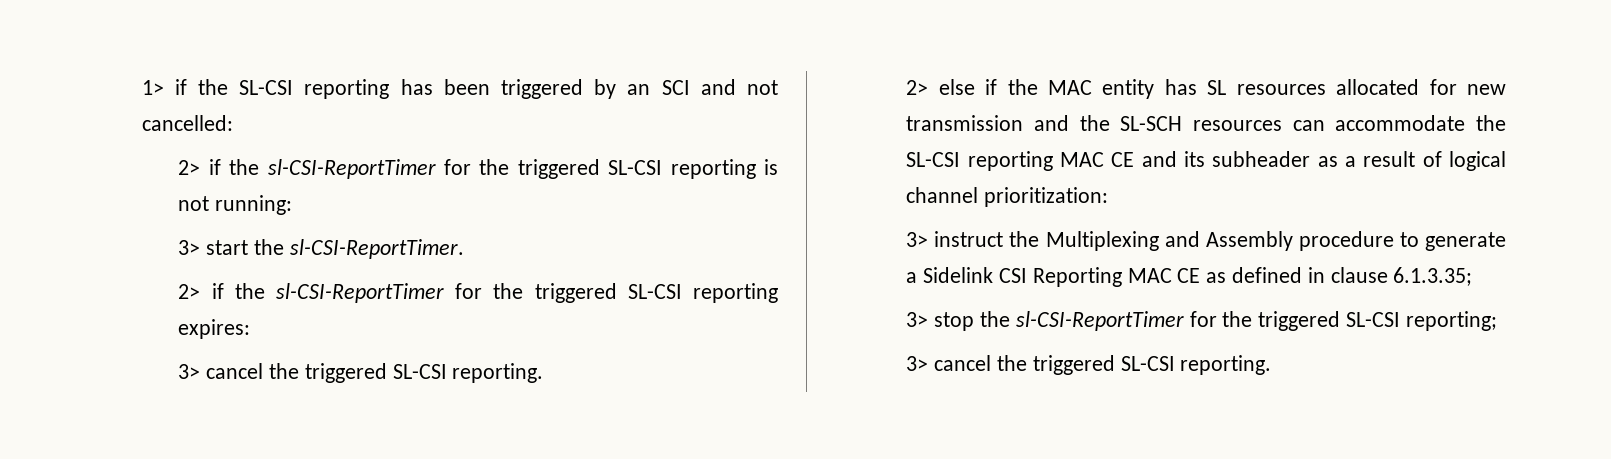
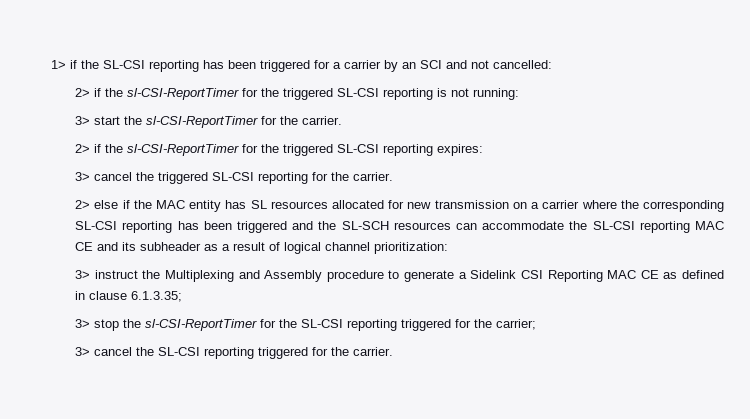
(584, 89) none -> [313,60,381,69] for a carrier
[289,239,464,259] sl-CSI-ReportTimer. -> [146,116,343,128] sl-CSI-ReportTimer for the carrier.
[452,363,544,383] reporting. -> [258,172,394,184] reporting for the carrier.
(1024, 123) none -> [512,200,724,212] [75,221,287,233] on a carrier where the corresponding SL-CSI reporting has been triggered
[1258,311,1497,331] [906,355,1272,375] triggered SL-CSI reporting; // 3> cancel the triggered SL-CSI reporting. -> [301,319,537,331] [75,347,394,359] SL-CSI reporting triggered for the carrier; // 3> cancel the SL-CSI reporting triggered for the carrier.

